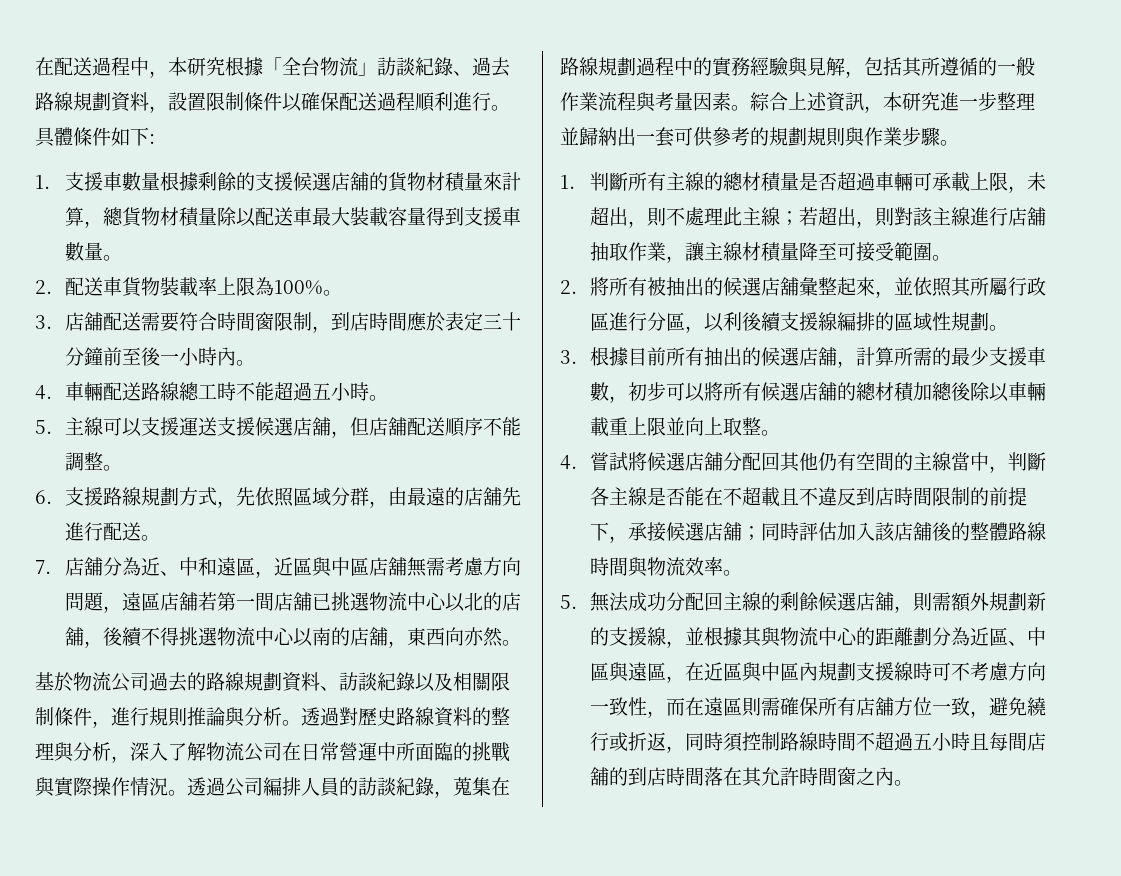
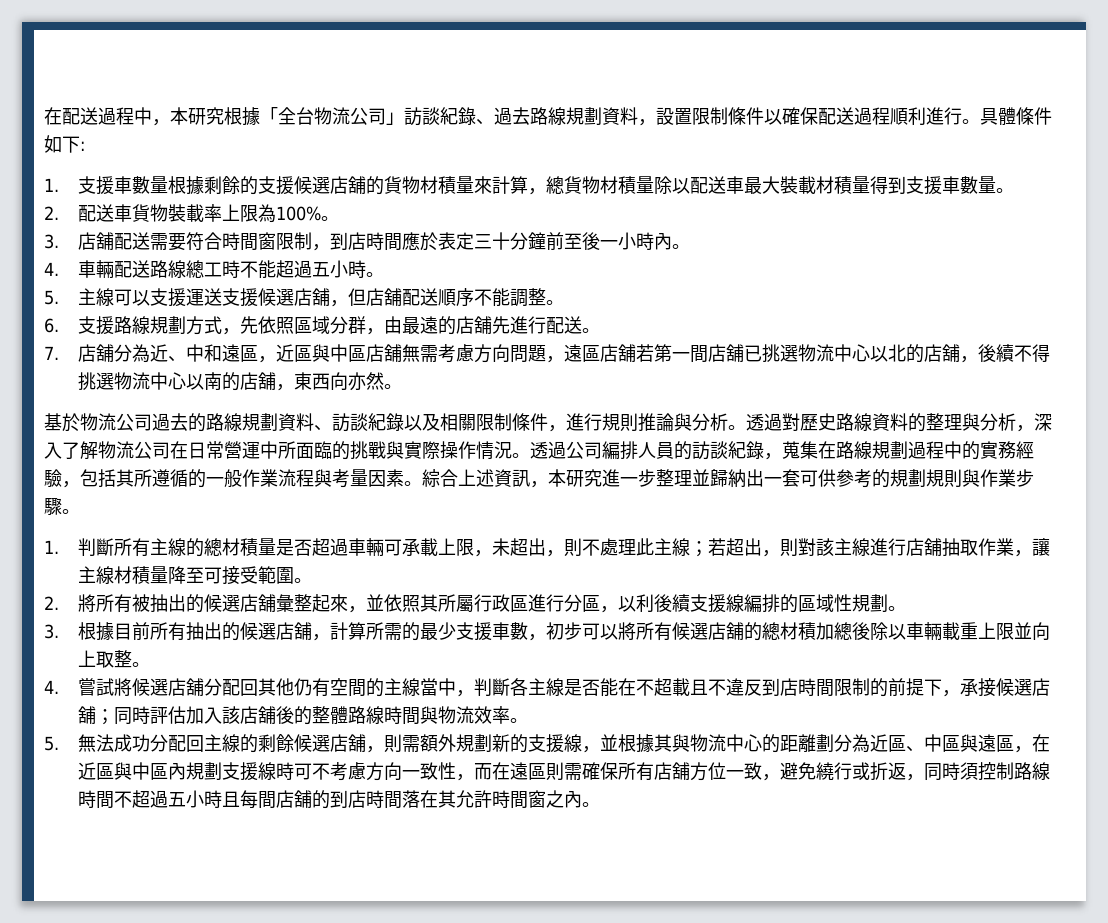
(358, 66) none -> [350,107,386,125] 公司
[387,207,407,226] 容 -> [815,176,852,194] 材積
[788,57,845,77] 與見解 -> (62, 478) none

